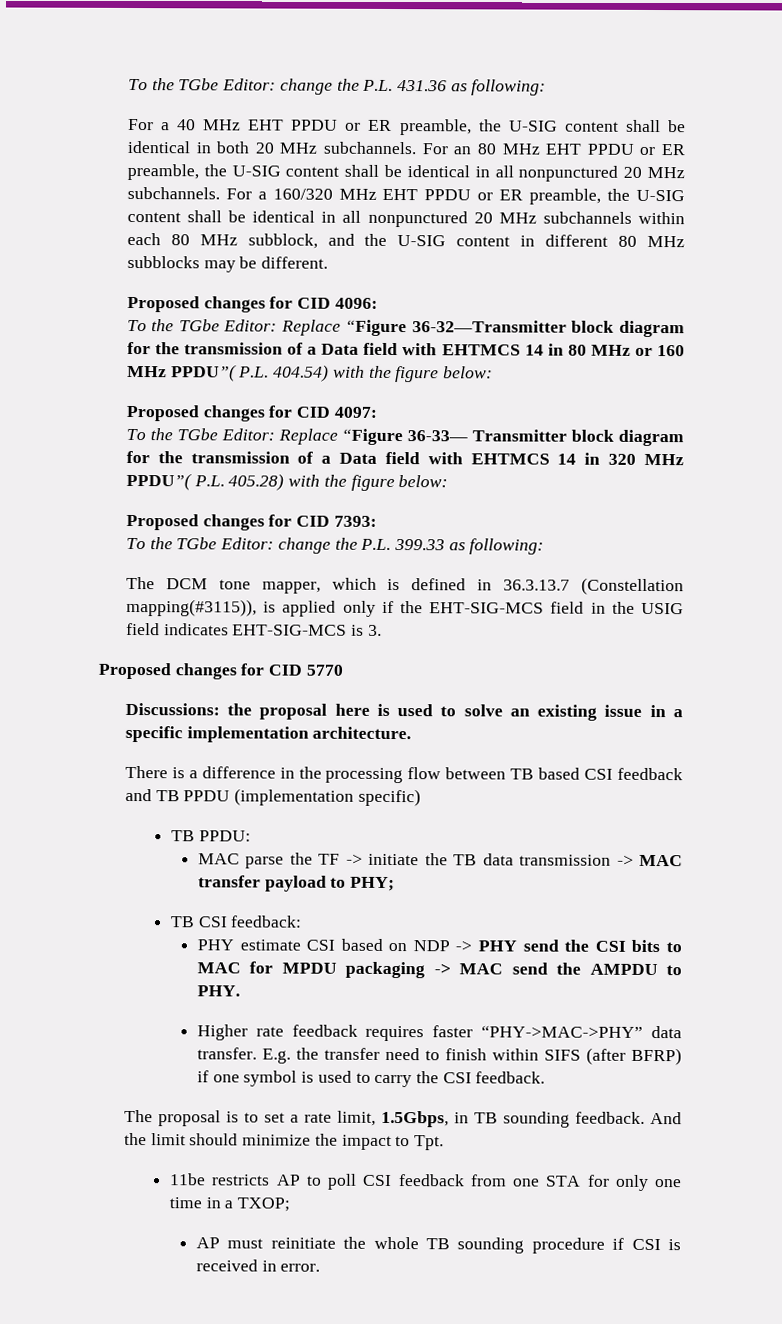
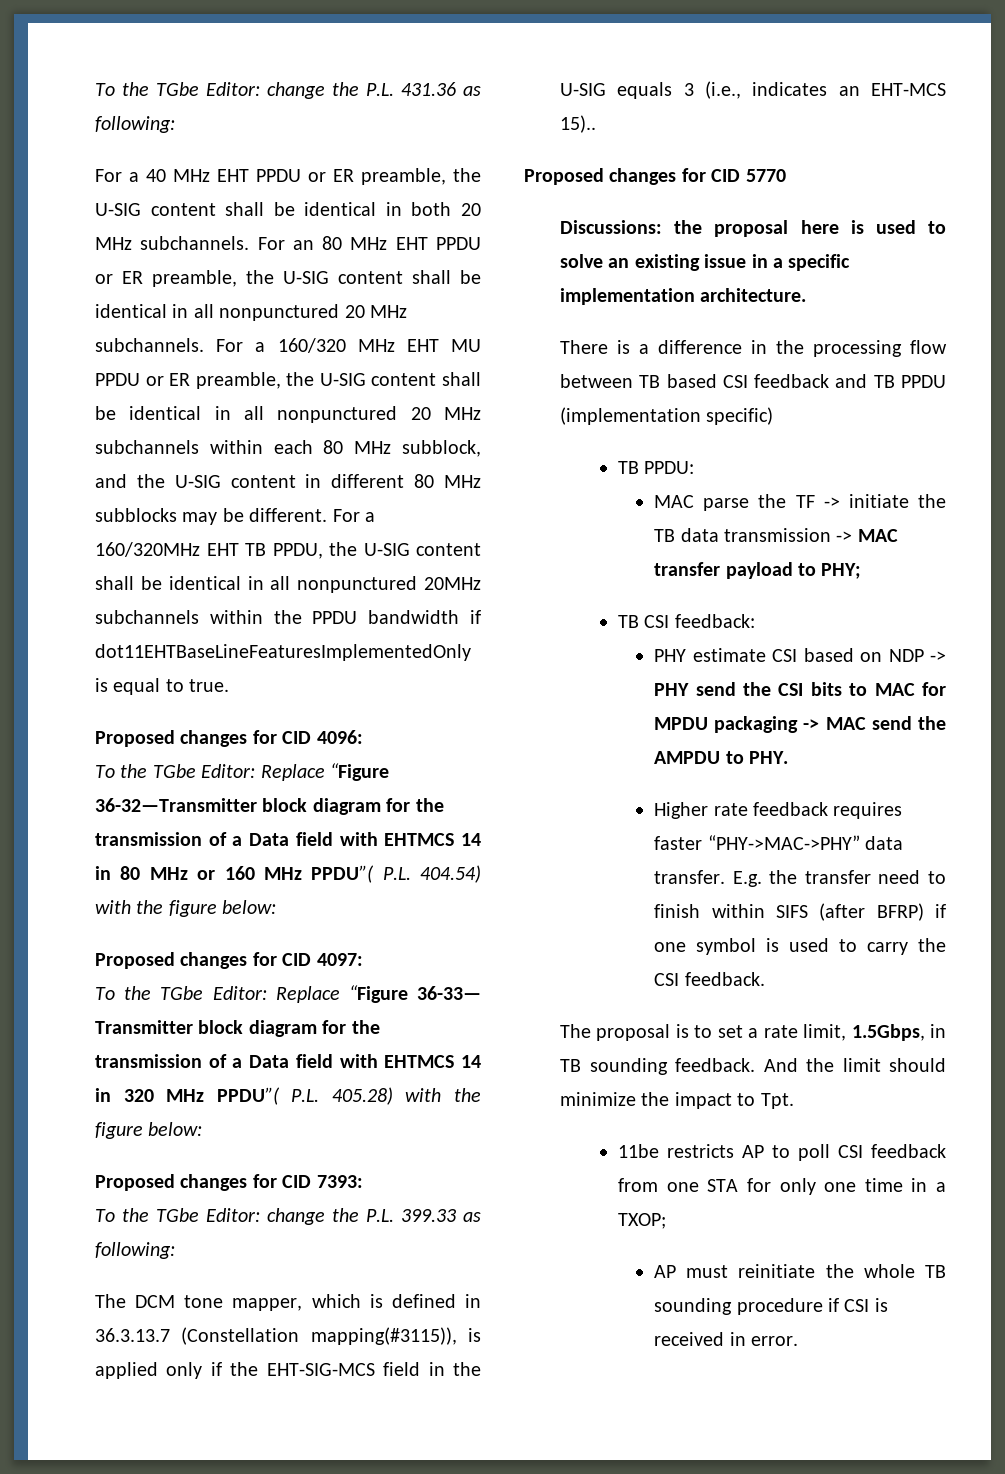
(419, 194) none -> [450,339,481,352] MU
(329, 262) none -> [332,509,376,522] [95,542,482,559] [95,576,482,593] [95,610,481,624] [95,644,472,661] [95,678,230,695] For a 160/320MHz EHT TB PPDU, the U-SIG content shall be identical in all nonpunctured 20MHz subchannels within the PPDU bandwidth if dot11EHTBaseLineFeaturesImplementedOnly is equal to true.
[641,602,685,615] [125,622,382,636] USIG field indicates EHT-SIG-MCS is 3. -> [560,81,946,99] [560,115,597,133] U-SIG equals 3 (i.e., indicates an EHT-MCS 15)..

